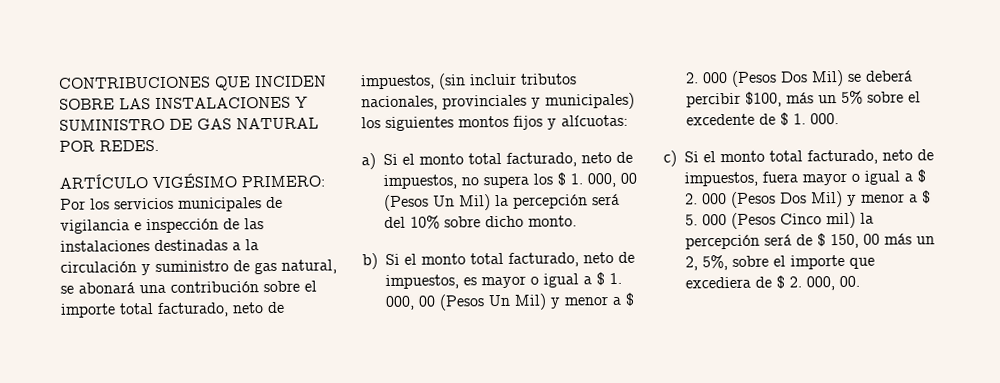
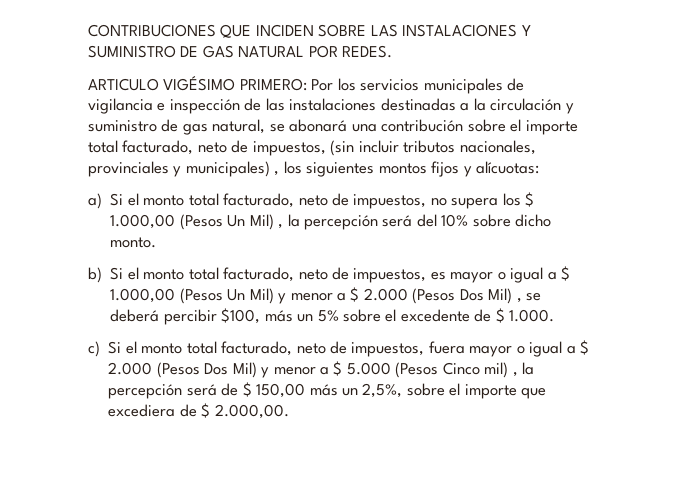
[59,174,148,189] ARTÍCULO -> [88,78,159,91] ARTICULO
(635, 101) none -> [274,171,280,176] ,
[570,172,637,188] [384,194,491,212] 1. 000, 00 (Pesos Un Mil) -> [110,214,284,230] 1.000,00 (Pesos Un Mil) ,
[609,272,622,285] [385,295,436,310] 1. 000, 00 -> [110,288,176,303] 1.000,00
[685,70,844,87] 2. 000 (Pesos Dos Mil) -> [363,288,522,304] 2.000 (Pesos Dos Mil) ,
[793,113,839,125] 1. 000. -> [509,309,555,322] 1.000.
[685,193,727,205] 2. 000 -> [108,362,153,375] 2.000
[685,214,727,226] 5. 000 -> [346,362,391,375] 5.000
(856, 220) none -> [512,372,518,377] ,
[830,233,935,249] [685,255,728,271] 150, 00 más un 2, 5%, -> [256,383,403,398] 150,00 más un 2,5%,
[789,275,860,291] 2. 000, 00. -> [214,404,289,419] 2.000,00.

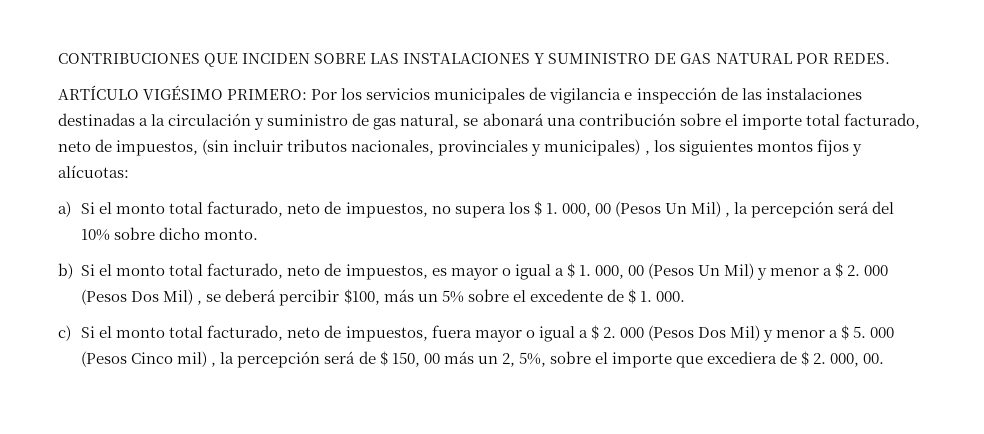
[88,78,159,91] ARTICULO -> [58,85,139,100] ARTÍCULO
[110,214,176,229] 1.000,00 -> [545,203,611,217] 1. 000, 00
[110,288,176,303] 1.000,00 -> [578,265,644,279] 1. 000, 00
[363,288,408,301] 2.000 -> [847,265,889,276] 2. 000
[509,309,555,322] 1.000. -> [639,291,686,302] 1. 000.
[108,362,153,375] 2.000 -> [602,327,644,338] 2. 000
[346,362,391,375] 5.000 -> [853,326,895,338] 5. 000
[256,383,403,398] 150,00 más un 2,5%, -> [391,351,546,367] 150, 00 más un 2, 5%,
[214,404,289,419] 2.000,00. -> [813,353,885,367] 2. 000, 00.

